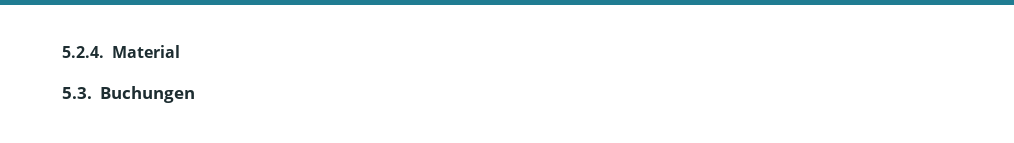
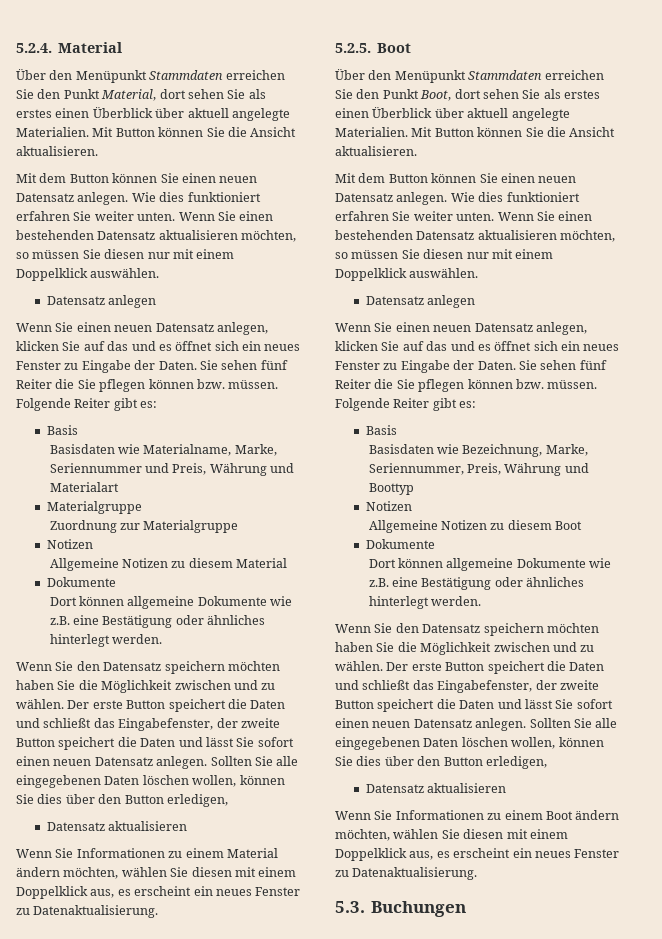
(180, 51) none -> [16,69,285,83] [16,89,266,101] [16,107,290,121] [16,127,297,137] [16,146,98,156] [16,173,258,183] [16,192,261,205] [16,211,274,221] [16,230,297,242] [16,249,235,259] [16,268,160,281] [46,295,156,308] [16,322,268,335] [16,341,301,351] [16,360,288,373] [16,379,279,392] [16,398,158,411] [46,425,78,435] [49,444,277,456] [49,463,295,476] [49,482,119,492] [46,501,142,514] [49,520,239,533] [46,539,93,549] [49,558,288,571] [46,577,116,587] [49,596,293,609] [49,615,266,628] [49,634,162,647] [16,661,280,674] [16,680,276,693] [16,699,286,712] [16,718,280,731] [16,737,294,750] [16,756,299,769] [16,775,285,788] [16,794,228,807] [46,821,187,831] [16,848,278,858] [16,867,297,879] [16,886,301,899] [16,905,159,918] [335,43,412,53] [335,69,604,83] [335,89,600,101] [335,107,570,121] [335,127,616,137] [335,146,417,156] [335,173,577,183] [335,192,580,205] [335,211,593,221] [335,230,616,242] [335,249,554,259] [335,268,479,281] [365,295,475,308] [335,322,587,335] [335,341,620,351] [335,360,607,373] [335,379,598,392] [335,398,477,411] [365,425,397,435] [368,444,588,457] [368,463,589,476] [368,483,414,495] [365,501,412,511] [368,520,583,533] [365,539,435,549] [368,558,612,571] [368,577,585,590] [368,596,481,609] [335,623,599,636] [335,642,595,655] [335,661,605,674] [335,680,599,693] [335,699,613,712] [335,718,618,731] [335,737,604,750] [335,756,547,769] [365,783,506,793] [335,810,620,820] [335,829,568,841] [335,848,620,861] [335,867,478,880] // Über den Menüpunkt Stammdaten erreichen Sie den Punkt Material, dort sehen Sie als erstes einen Überblick über aktuell angelegte Materialien. Mit Button können Sie die Ansicht aktualisieren. // Mit dem Button können Sie einen neuen Datensatz anlegen. Wie dies funktioniert erfahren Sie weiter unten. Wenn Sie einen bestehenden Datensatz aktualisieren möchten, so müssen Sie diesen nur mit einem Doppelklick auswählen. // Datensatz anlegen // Wenn Sie einen neuen Datensatz anlegen, klicken Sie auf das und es öffnet sich ein neues Fenster zu Eingabe der Daten. Sie sehen fünf Reiter die Sie pflegen können bzw. müssen. Folgende Reiter gibt es: // Basis // Basisdaten wie Materialname, Marke, Seriennummer und Preis, Währung und Materialart // Materialgruppe // Zuordnung zur Materialgruppe // Notizen // Allgemeine Notizen zu diesem Material // Dokumente // Dort können allgemeine Dokumente wie z.B. eine Bestätigung oder ähnliches hinterlegt werden. // Wenn Sie den Datensatz speichern möchten haben Sie die Möglichkeit zwischen und zu wählen. Der erste Button speichert die Daten und schließt das Eingabefenster, der zweite Button speichert die Daten und lässt Sie sofort einen neuen Datensatz anlegen. Sollten Sie alle eingegebenen Daten löschen wollen, können Sie dies über den Button erledigen, // Datensatz aktualisieren // Wenn Sie Informationen zu einem Material ändern möchten, wählen Sie diesen mit einem Doppelklick aus, es erscheint ein neues Fenster zu Datenaktualisierung. // 5.2.5. Boot // Über den Menüpunkt Stammdaten erreichen Sie den Punkt Boot, dort sehen Sie als erstes einen Überblick über aktuell angelegte Materialien. Mit Button können Sie die Ansicht aktualisieren. // Mit dem Button können Sie einen neuen Datensatz anlegen. Wie dies funktioniert erfahren Sie weiter unten. Wenn Sie einen bestehenden Datensatz aktualisieren möchten, so müssen Sie diesen nur mit einem Doppelklick auswählen. // Datensatz anlegen // Wenn Sie einen neuen Datensatz anlegen, klicken Sie auf das und es öffnet sich ein neues Fenster zu Eingabe der Daten. Sie sehen fünf Reiter die Sie pflegen können bzw. müssen. Folgende Reiter gibt es: // Basis // Basisdaten wie Bezeichnung, Marke, Seriennummer, Preis, Währung und Boottyp // Notizen // Allgemeine Notizen zu diesem Boot // Dokumente // Dort können allgemeine Dokumente wie z.B. eine Bestätigung oder ähnliches hinterlegt werden. // Wenn Sie den Datensatz speichern möchten haben Sie die Möglichkeit zwischen und zu wählen. Der erste Button speichert die Daten und schließt das Eingabefenster, der zweite Button speichert die Daten und lässt Sie sofort einen neuen Datensatz anlegen. Sollten Sie alle eingegebenen Daten löschen wollen, können Sie dies über den Button erledigen, // Datensatz aktualisieren // Wenn Sie Informationen zu einem Boot ändern möchten, wählen Sie diesen mit einem Doppelklick aus, es erscheint ein neues Fenster zu Datenaktualisierung.

